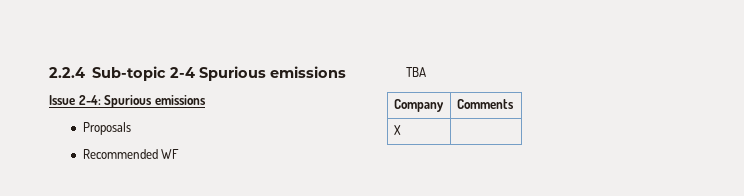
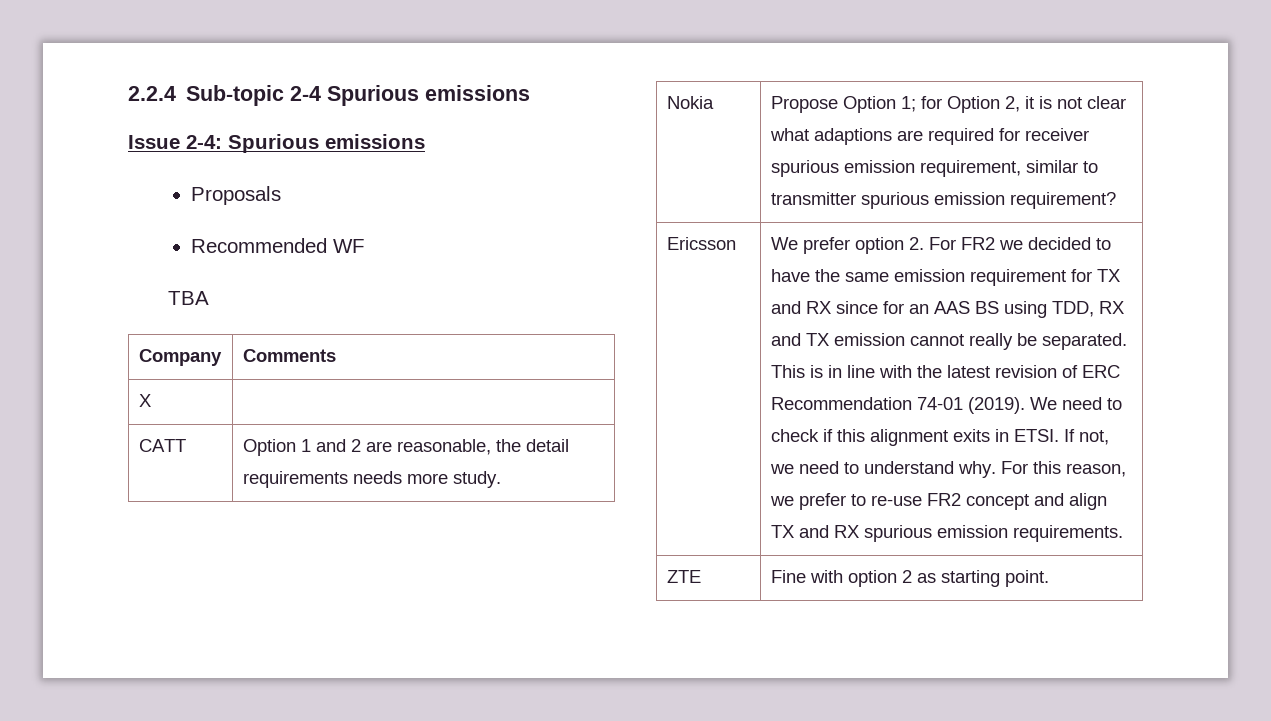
(401, 130) none -> [138,439,186,452] [242,439,569,456] [242,471,501,488] [666,96,714,109] [770,96,1126,113] [769,128,1089,145] [770,160,1098,177] [770,192,1116,209] [666,237,736,250] [770,237,1111,254] [770,269,1120,286] [770,301,1124,318] [770,333,1127,350] [770,365,1120,378] [770,397,1122,414] [770,429,1109,446] [769,461,1126,478] [769,493,1107,510] [770,525,1123,542] [666,570,701,583] [770,570,1049,587] // CATT | Option 1 and 2 are reasonable, the detail requirements needs more study. // Nokia | Propose Option 1; for Option 2, it is not clear what adaptions are required for receiver spurious emission requirement, similar to transmitter spurious emission requirement? // Ericsson | We prefer option 2. For FR2 we decided to have the same emission requirement for TX and RX since for an AAS BS using TDD, RX and TX emission cannot really be separated. This is in line with the latest revision of ERC Recommendation 74-01 (2019). We need to check if this alignment exits in ETSI. If not, we need to understand why. For this reason, we prefer to re-use FR2 concept and align TX and RX spurious emission requirements. // ZTE | Fine with option 2 as starting point.

